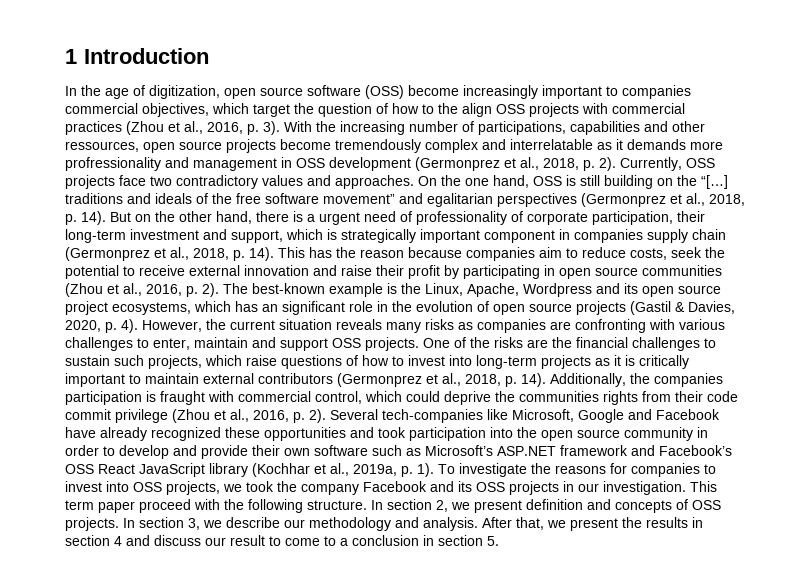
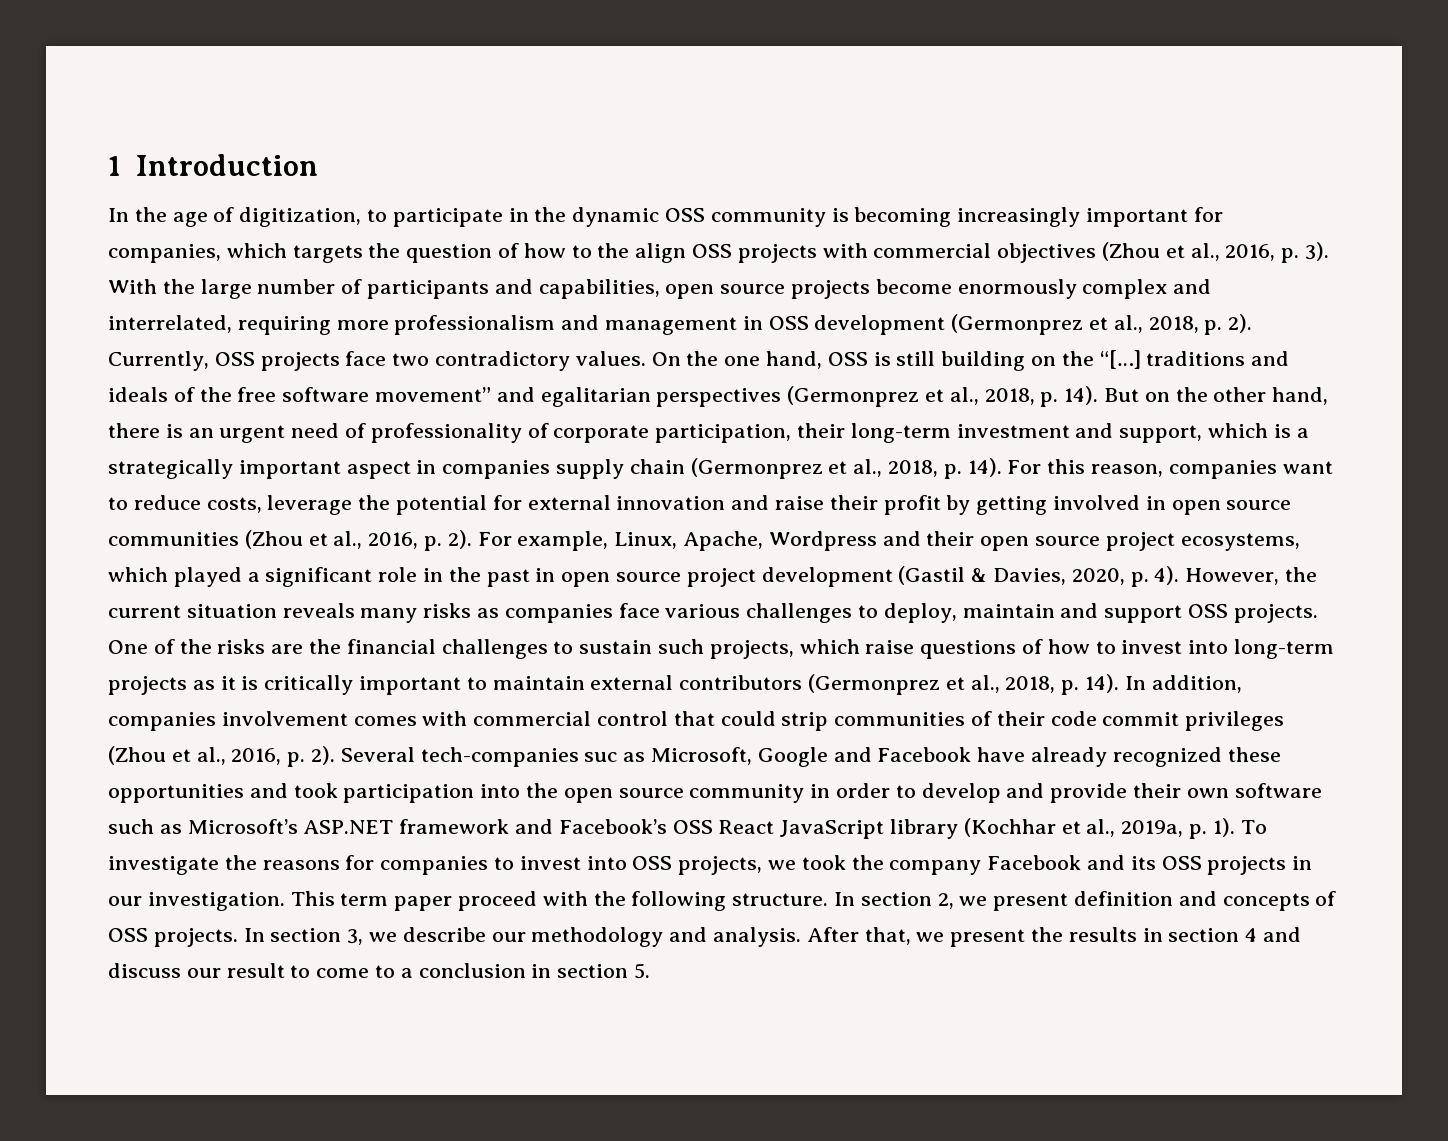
[224,85,691,99] [65,103,290,117] open source software (OSS) become increasingly important to companies commercial objectives, which target -> [367,207,1223,227] [108,243,363,263] to participate in the dynamic OSS community is becoming increasingly important for companies, which targets
[65,121,122,135] practices -> [997,243,1097,263] objectives
[340,121,405,135] increasing -> [200,279,252,299] large
[478,121,705,135] [65,141,139,152] participations, capabilities and other ressources, -> [367,279,660,299] participants and capabilities,
[335,139,421,153] tremendously -> [957,279,1077,299] enormously
[510,139,723,150] [65,157,161,171] interrelatable as it demands more profressionality -> [108,315,556,335] interrelated, requiring more professionalism
[262,175,414,189] values and approaches. -> [575,351,646,366] values.
[307,214,315,222] a -> [188,428,214,438] an
(337, 234) none -> [1296,428,1309,438] a
[484,230,555,243] component -> [346,461,411,479] aspect
[278,247,562,261] This has the reason because companies aim -> [1007,459,1333,479] For this reason, companies want
[671,247,702,258] seek -> [267,495,353,515] leverage
[123,265,185,276] to receive -> [492,495,522,510] for
[463,265,540,279] participating -> [976,495,1141,515] getting involved
[223,283,421,297] The best-known example is the -> [477,531,609,551] For example,
[624,283,638,294] its -> [926,531,975,546] their
[235,301,278,312] has an -> [173,567,260,587] played a
[416,301,626,315] evolution of open source projects -> [486,567,893,587] past in open source project development
[550,319,675,333] are confronting with -> [618,603,660,618] face
[153,338,190,350] enter, -> [883,603,957,623] deploy,
[550,373,723,387] [65,391,671,405] Additionally, the companies participation is fraught with commercial control, which could deprive the communities rights from -> [1124,675,1242,693] [108,711,993,731] In addition, companies involvement comes with commercial control that could strip communities of
[115,409,168,423] privilege -> [1185,711,1285,731] privileges
[487,409,508,420] like -> [584,752,646,762] suc as

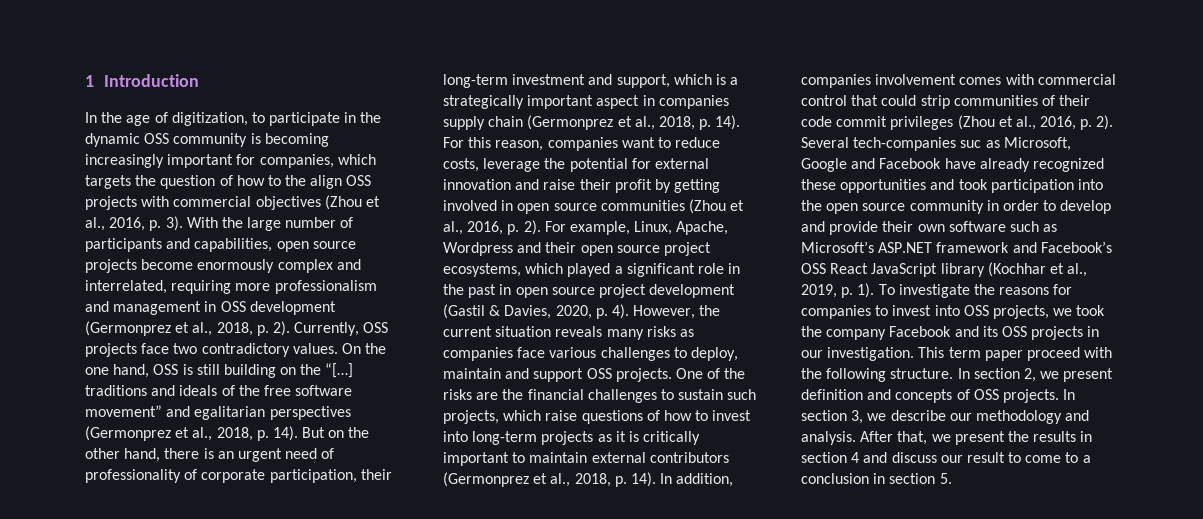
[1121,820,1184,837] 2019a, -> [801,284,837,298] 2019,

